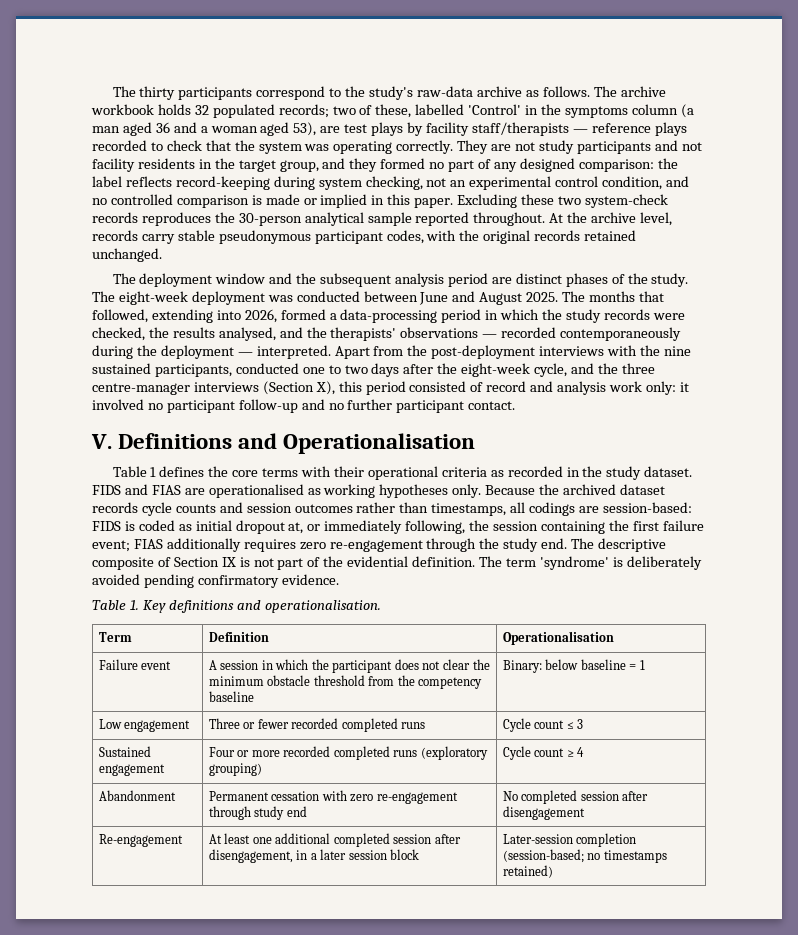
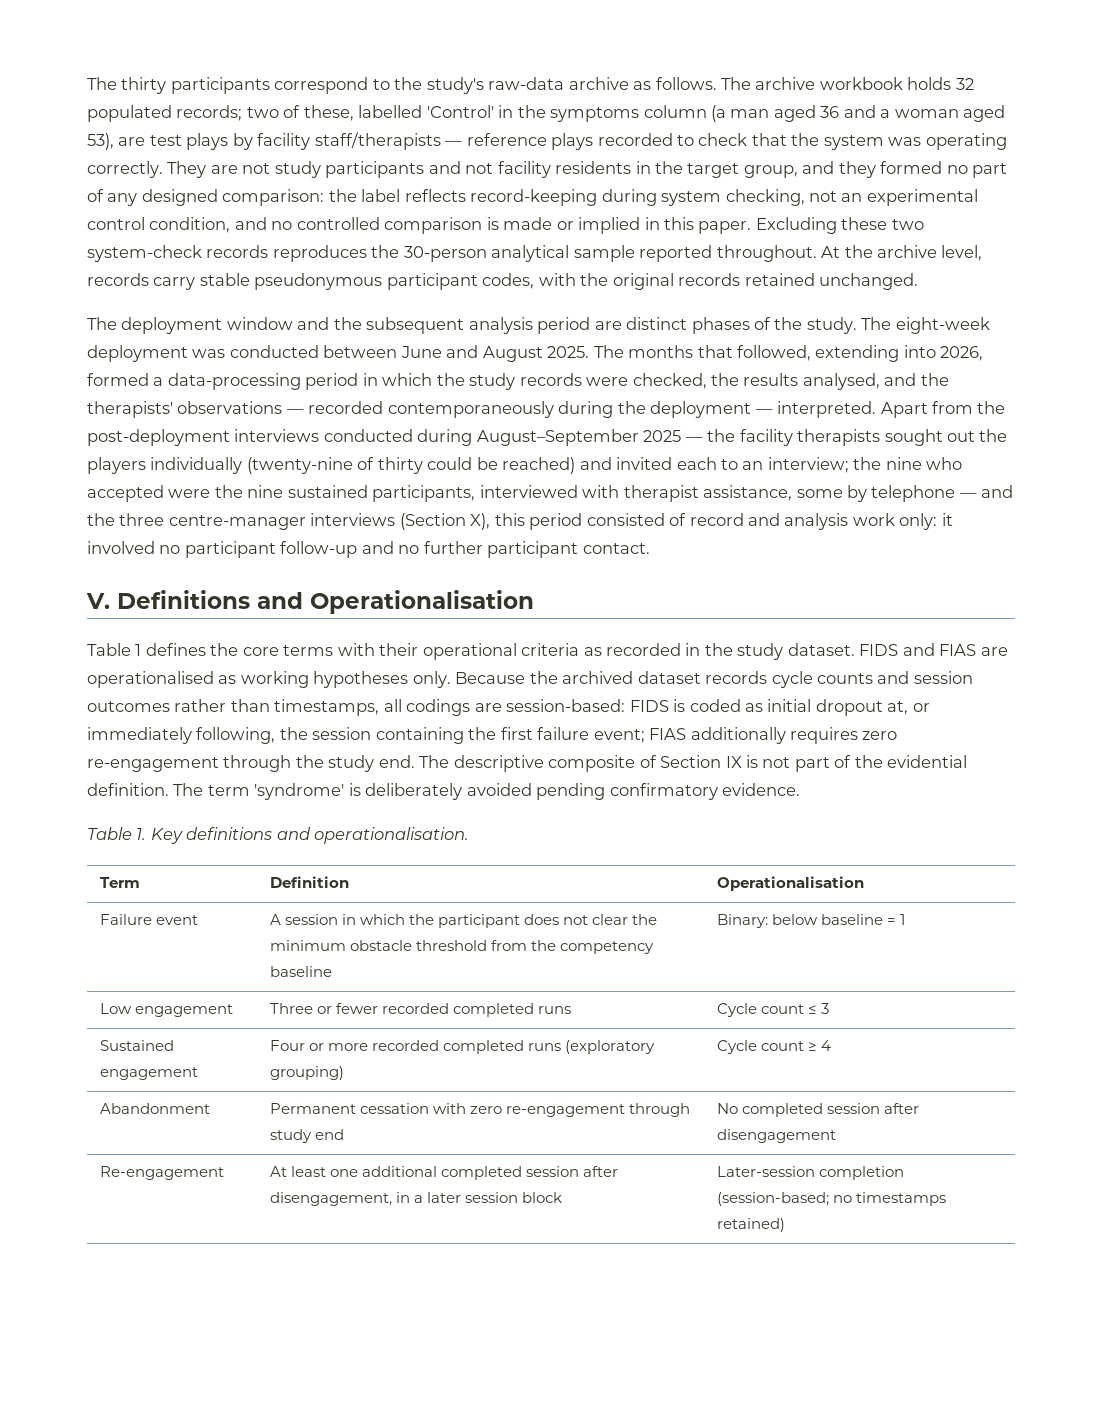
[607,345,691,356] [92,363,568,377] with the nine sustained participants, conducted one to two days after the eight-week cycle, -> [323,429,1008,446] [87,457,963,474] [87,485,977,502] conducted during August–September 2025 — the facility therapists sought out the players individually (twenty-nine of thirty could be reached) and invited each to an interview; the nine who accepted were the nine sustained participants, interviewed with therapist assistance, some by telephone —

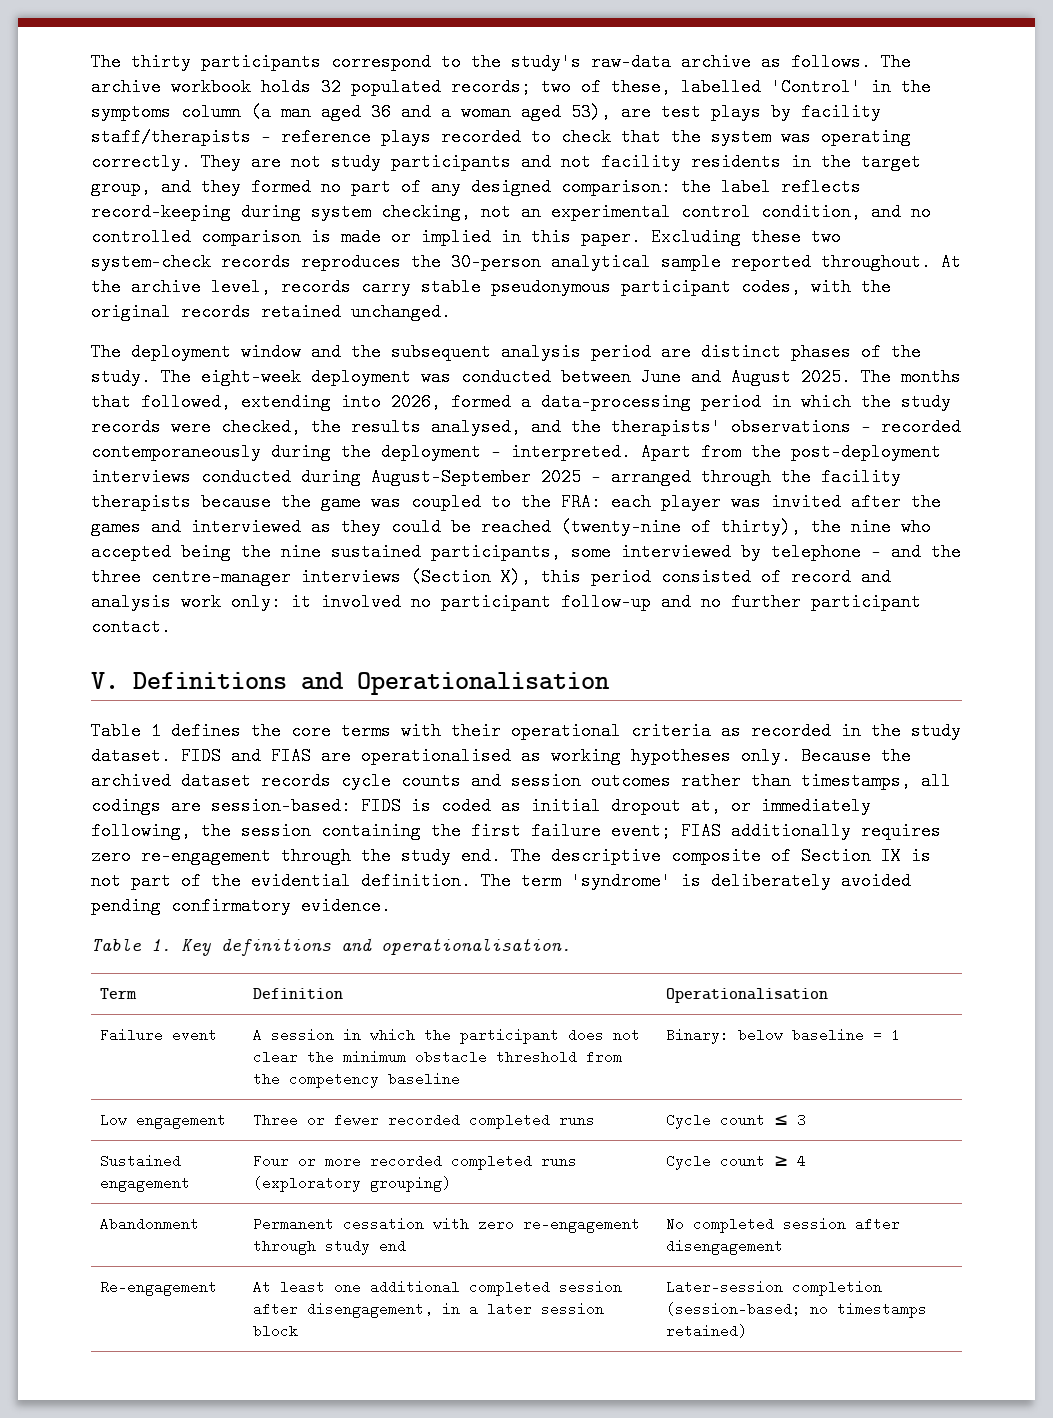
(703, 439) none -> [611,468,771,486] arranged through
[884,429,1008,446] [87,457,849,474] sought out the players individually (twenty-nine of thirty could be reached) and invited each to an interview; -> [201,493,941,511] [91,518,801,536] because the game was coupled to the FRA: each player was invited after the games and interviewed as they could be reached (twenty-nine of thirty),
[168,489,211,498] were -> [181,543,231,561] being
[479,485,843,502] interviewed with therapist assistance, some -> [571,543,731,561] some interviewed

